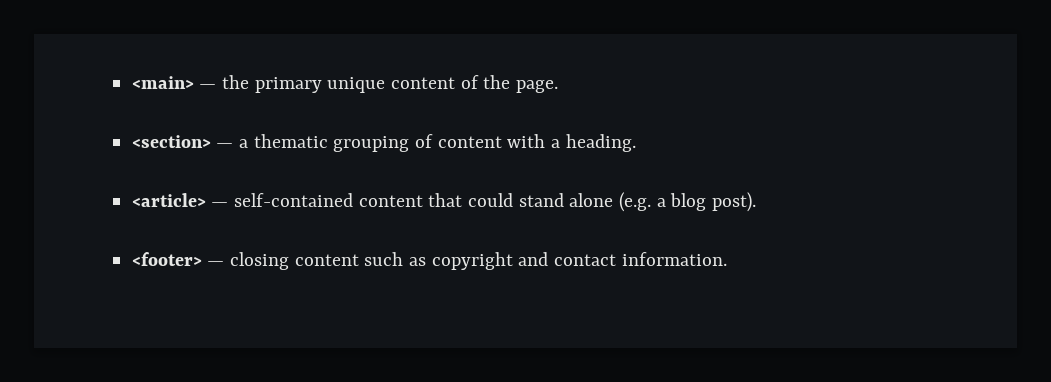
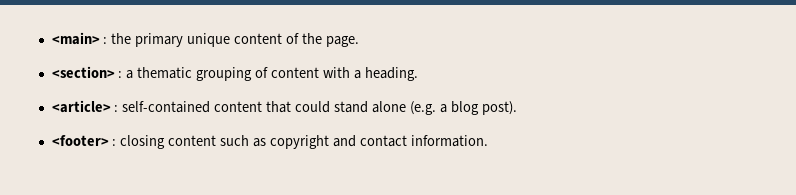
[199,84,217,89] — -> [103,37,108,44] :
[216,143,234,148] — -> [118,71,123,78] :
[211,202,229,207] — -> [114,105,119,112] :
[207,261,225,266] — -> [112,139,117,146] :

